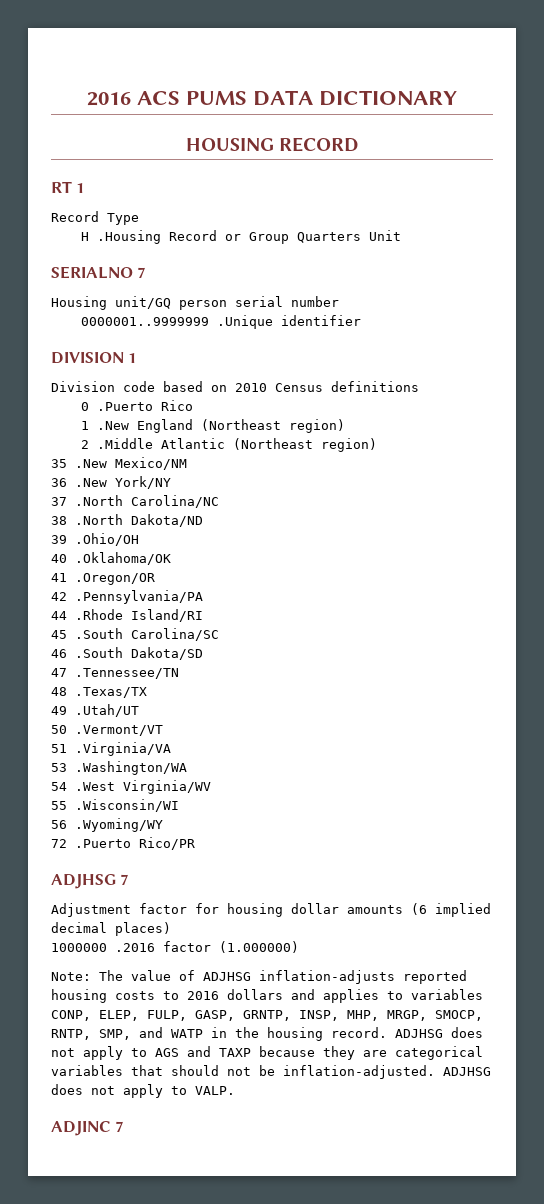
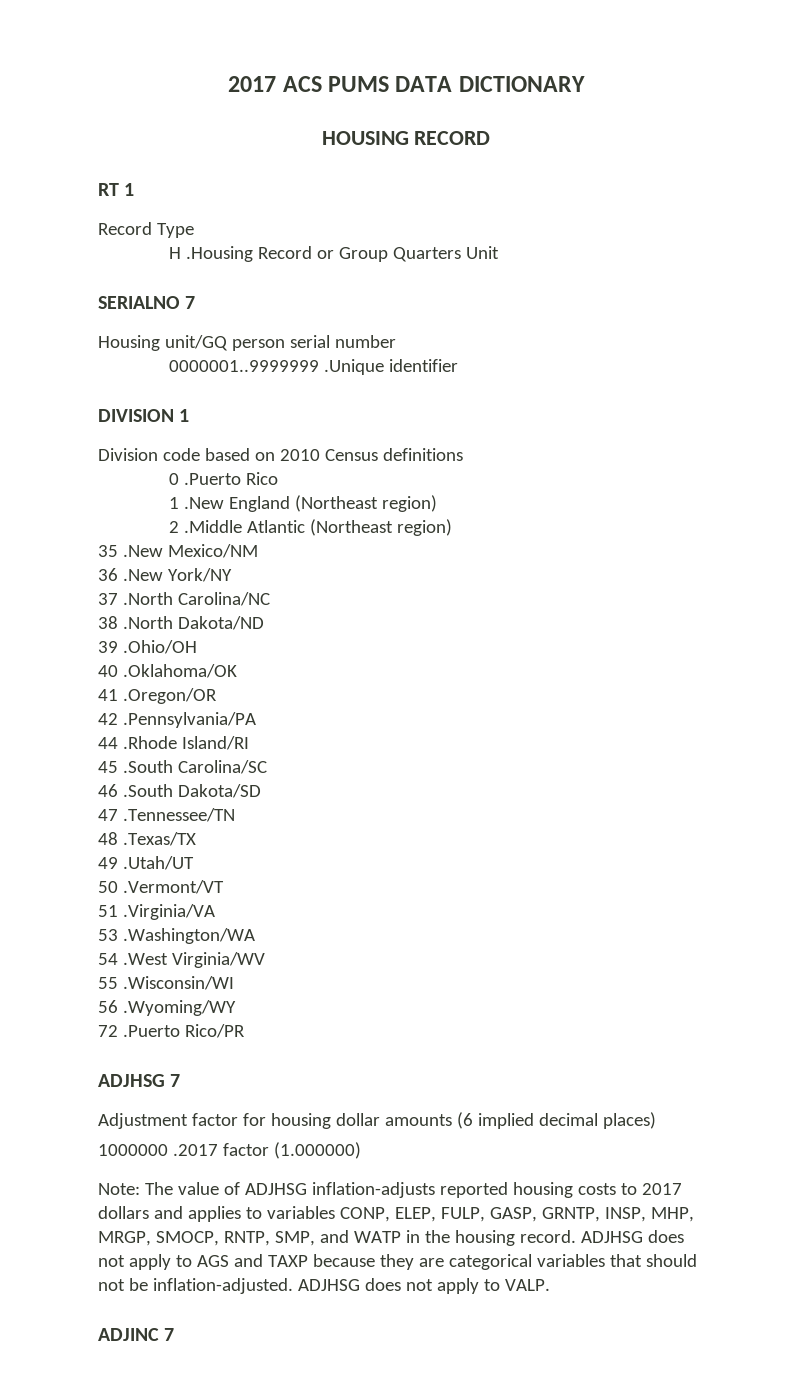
[87,92,131,106] 2016 -> [228,76,277,92] 2017
[115,943,155,952] .2016 -> [172,1144,218,1156] .2017
[187,991,219,1000] 2016 -> [641,1183,682,1195] 2017

